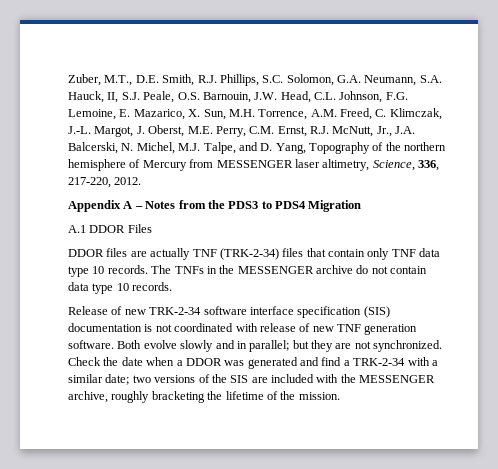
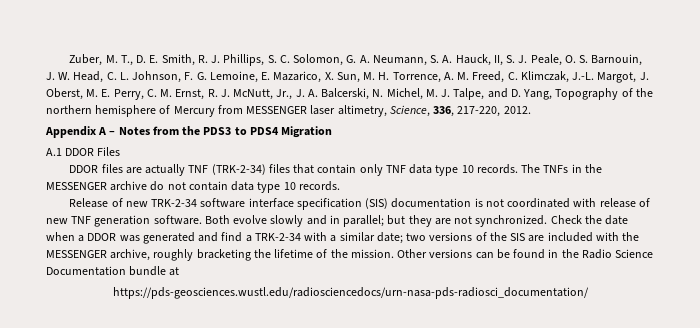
[104,74,442,86] [68,91,408,103] M.T., D.E. Smith, R.J. Phillips, S.C. Solomon, G.A. Neumann, S.A. Hauck, II, S.J. Peale, O.S. Barnouin, J.W. Head, C.L. Johnson, F.G. -> [105,54,643,66] [46,71,207,83] M. T., D. E. Smith, R. J. Phillips, S. C. Solomon, G. A. Neumann, S. A. Hauck, II, S. J. Peale, O. S. Barnouin, J. W. Head, C. L. Johnson, F. G.
[228,109,337,120] M.H. Torrence, A.M. -> [363,72,470,83] M. H. Torrence, A. M.
[187,126,416,137] M.E. Perry, C.M. Ernst, R.J. McNutt, Jr., J.A. -> [86,89,318,100] M. E. Perry, C. M. Ernst, R. J. McNutt, Jr., J. A.
[178,143,201,151] M.J. -> [425,89,451,97] M. J.
(340, 396) none -> [397,249,654,259] [46,266,180,276] [112,287,589,299] Other versions can be found in the Radio Science Documentation bundle at // https://pds-geosciences.wustl.edu/radiosciencedocs/urn-nasa-pds-radiosci_documentation/

